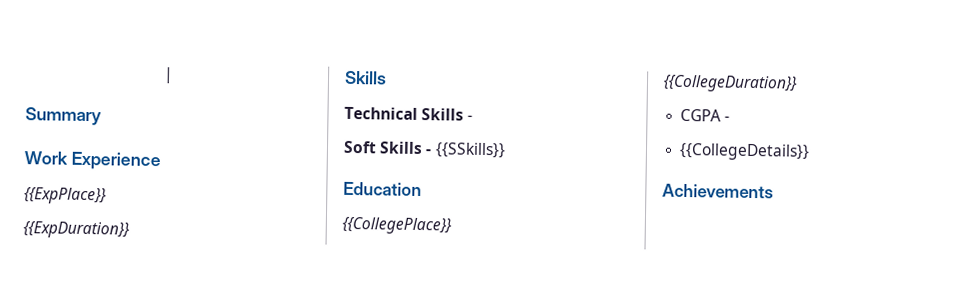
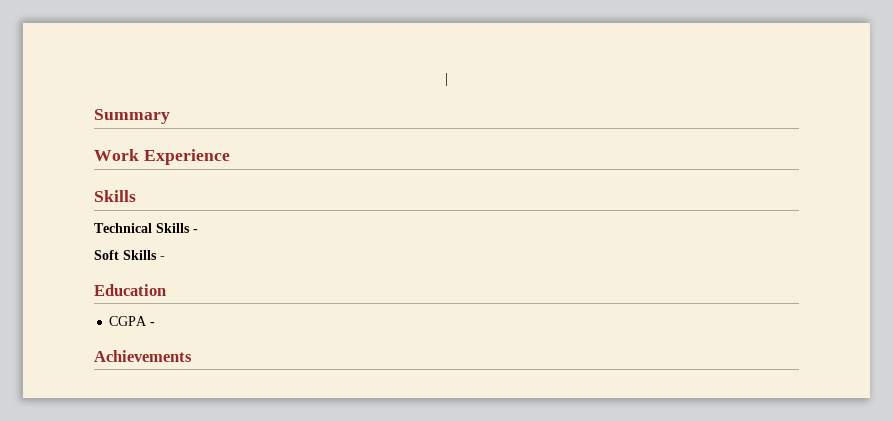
[24,187,107,205] [23,221,130,239] // {{ExpPlace}} // {{ExpDuration}} -> (230, 157) none
[434,142,506,159] {{SSkills}} -> (165, 258) none
[342,216,452,235] [663,74,798,93] // {{CollegePlace}} // {{CollegeDuration}} -> (166, 290) none
[679,142,811,161] // {{CollegeDetails}} -> (156, 324) none

